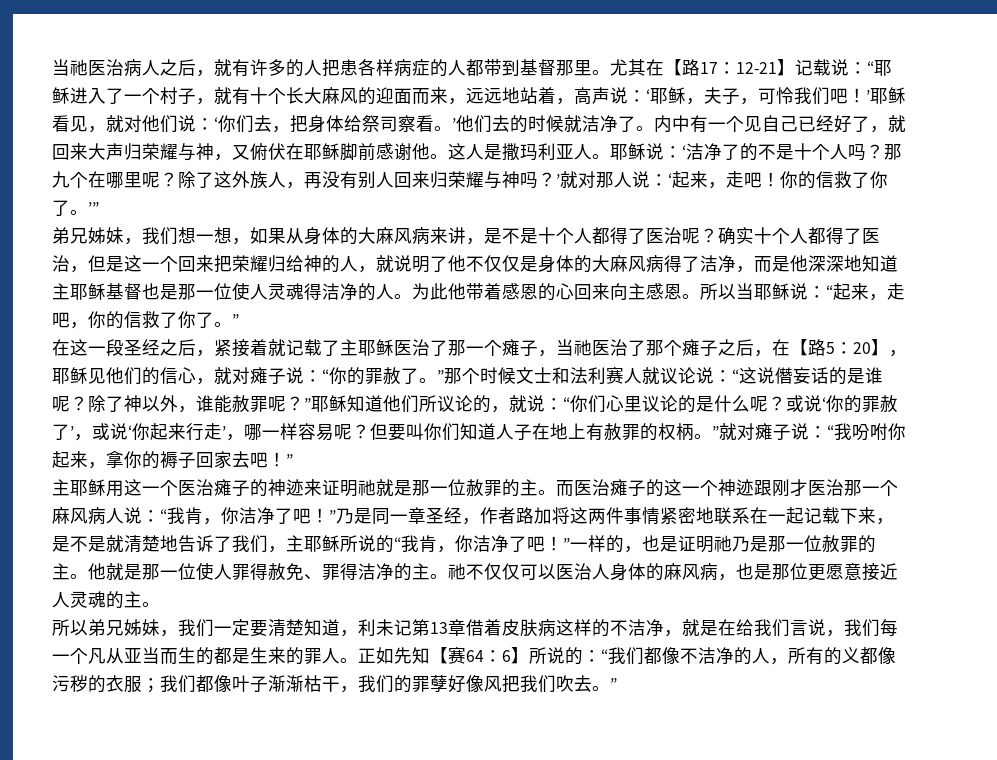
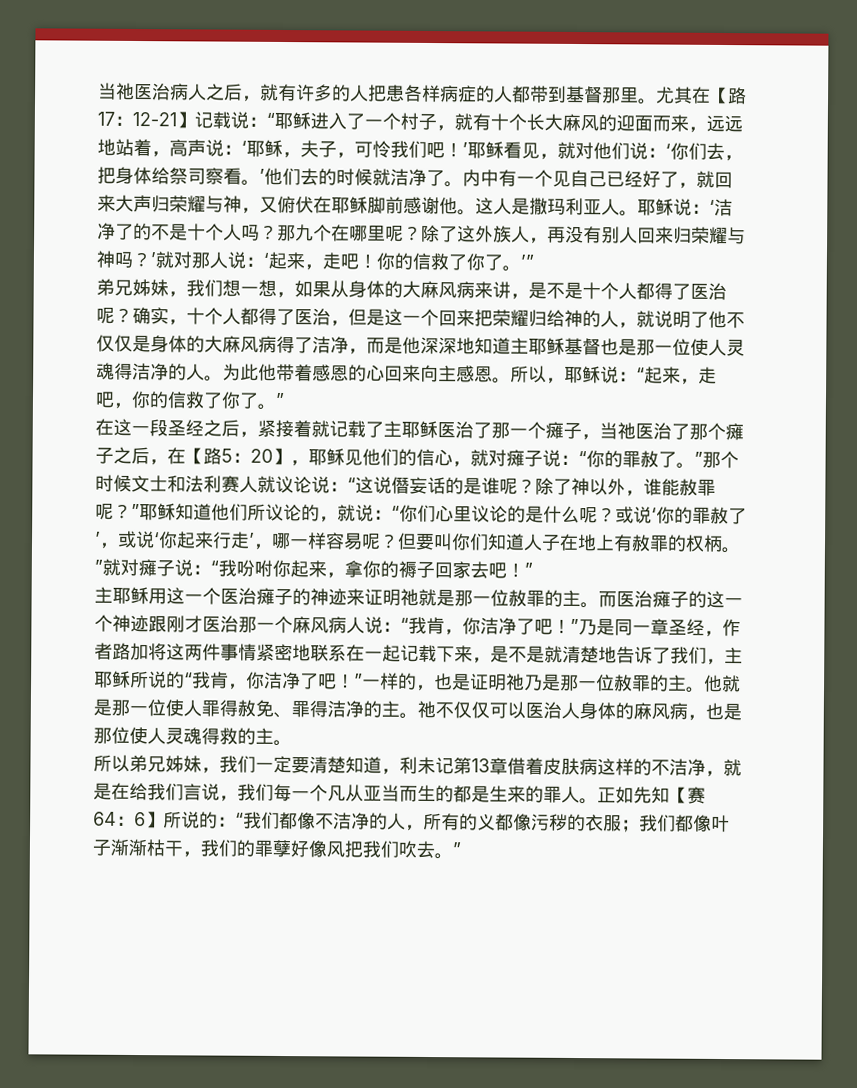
(754, 235) none -> [168,319,187,326] ，
[736,283,754,300] 当 -> [546,377,565,384] ，
[808,563,898,581] [52,591,106,608] 更愿意接近人灵魂 -> [129,726,238,745] 使人灵魂得救

